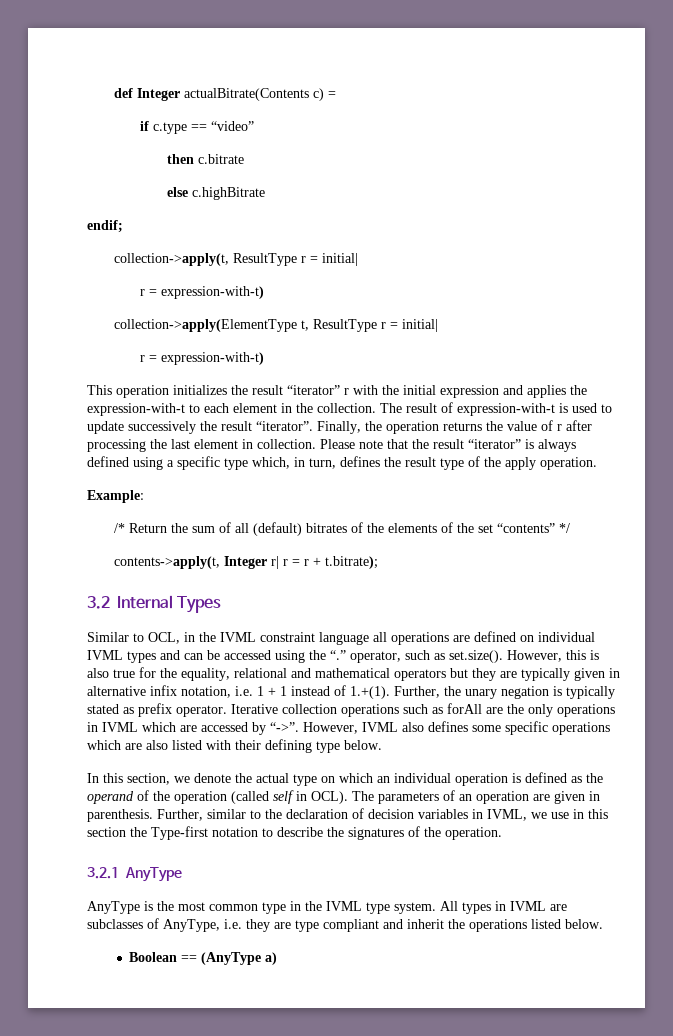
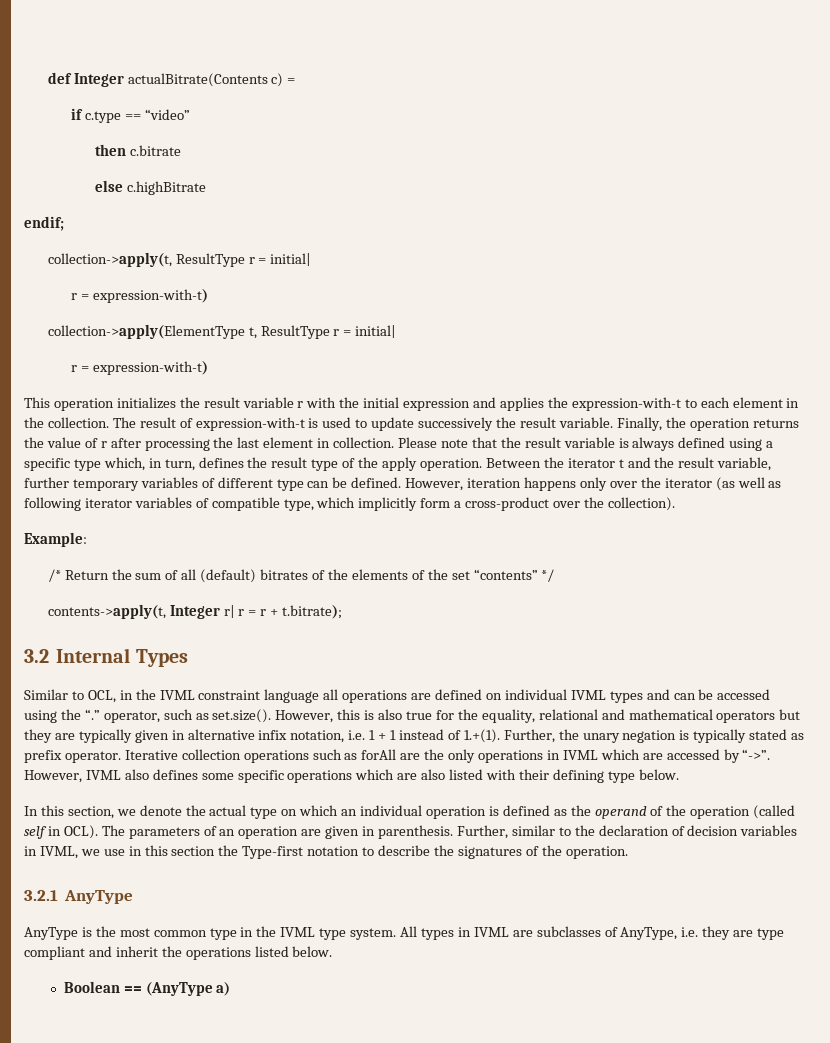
[287,385,340,395] “iterator” -> [242,397,294,408] variable
[256,421,313,431] “iterator”. -> [558,417,613,428] variable.
[468,439,521,449] “iterator” -> [563,437,615,448] variable
(597, 463) none -> [485,457,772,471] [24,477,782,491] [24,497,675,511] Between the iterator t and the result variable, further temporary variables of different type can be defined. However, iteration happens only over the iterator (as well as following iterator variables of compatible type, which implicitly form a cross-product over the collection).

